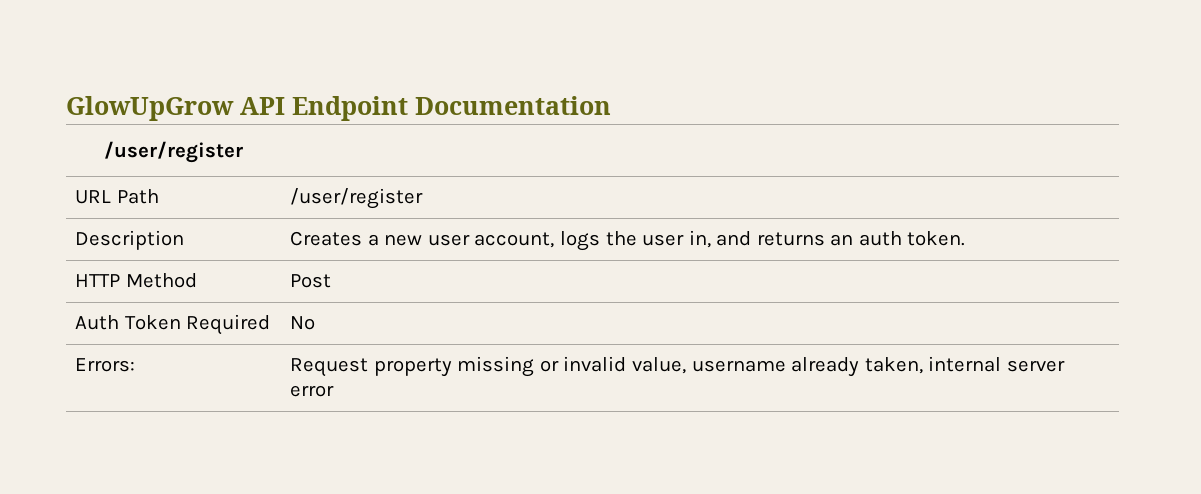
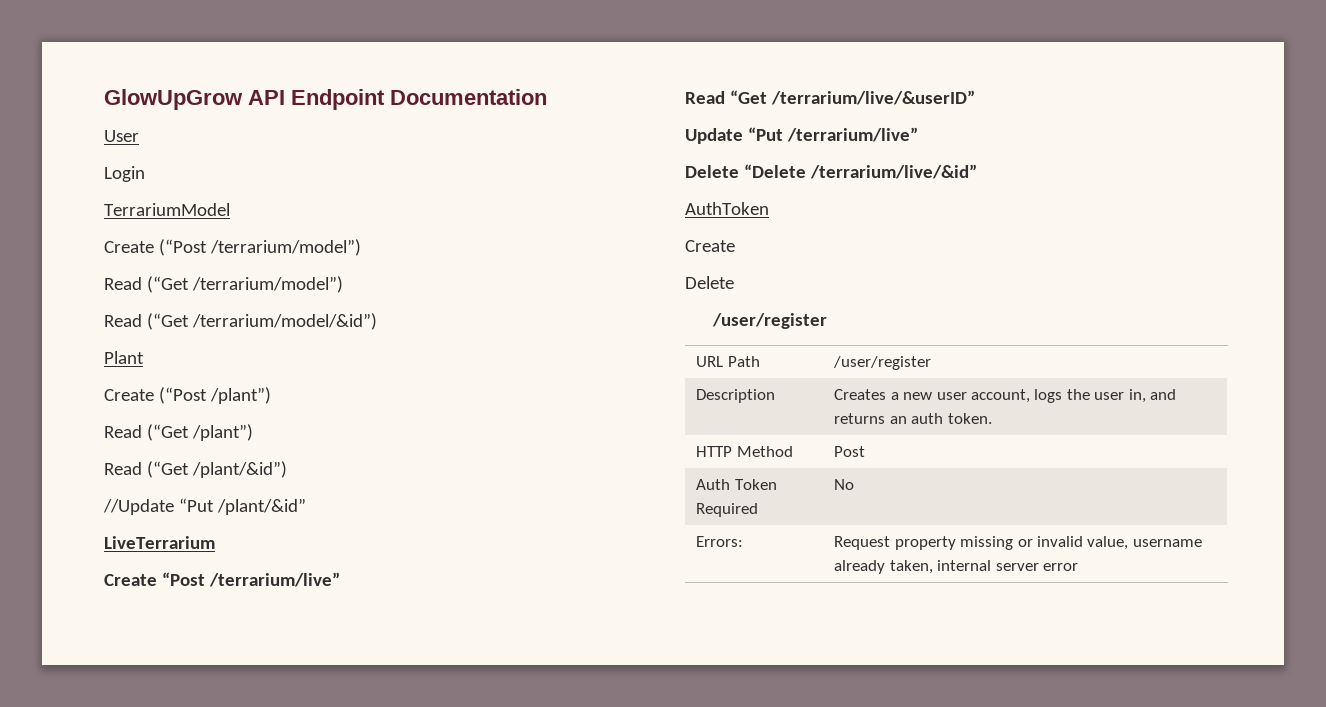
(611, 105) none -> [104,130,139,142] [104,166,145,182] [104,203,230,216] [104,239,361,256] [104,276,343,293] [104,313,377,330] [104,351,144,364] [104,387,271,404] [104,424,253,441] [104,461,287,478] [103,498,306,515] [104,536,215,549] [104,572,340,587] [685,90,975,105] [685,127,918,144] [685,164,977,179] [685,202,769,215] [685,240,735,252] [685,276,734,289] // User // Login // TerrariumModel // Create (“Post /terrarium/model”) // Read (“Get /terrarium/model”) // Read (“Get /terrarium/model/&id”) // Plant // Create (“Post /plant”) // Read (“Get /plant”) // Read (“Get /plant/&id”) // //Update “Put /plant/&id” // LiveTerrarium // Create “Post /terrarium/live” // Read “Get /terrarium/live/&userID” // Update “Put /terrarium/live” // Delete “Delete /terrarium/live/&id” // AuthToken // Create // Delete

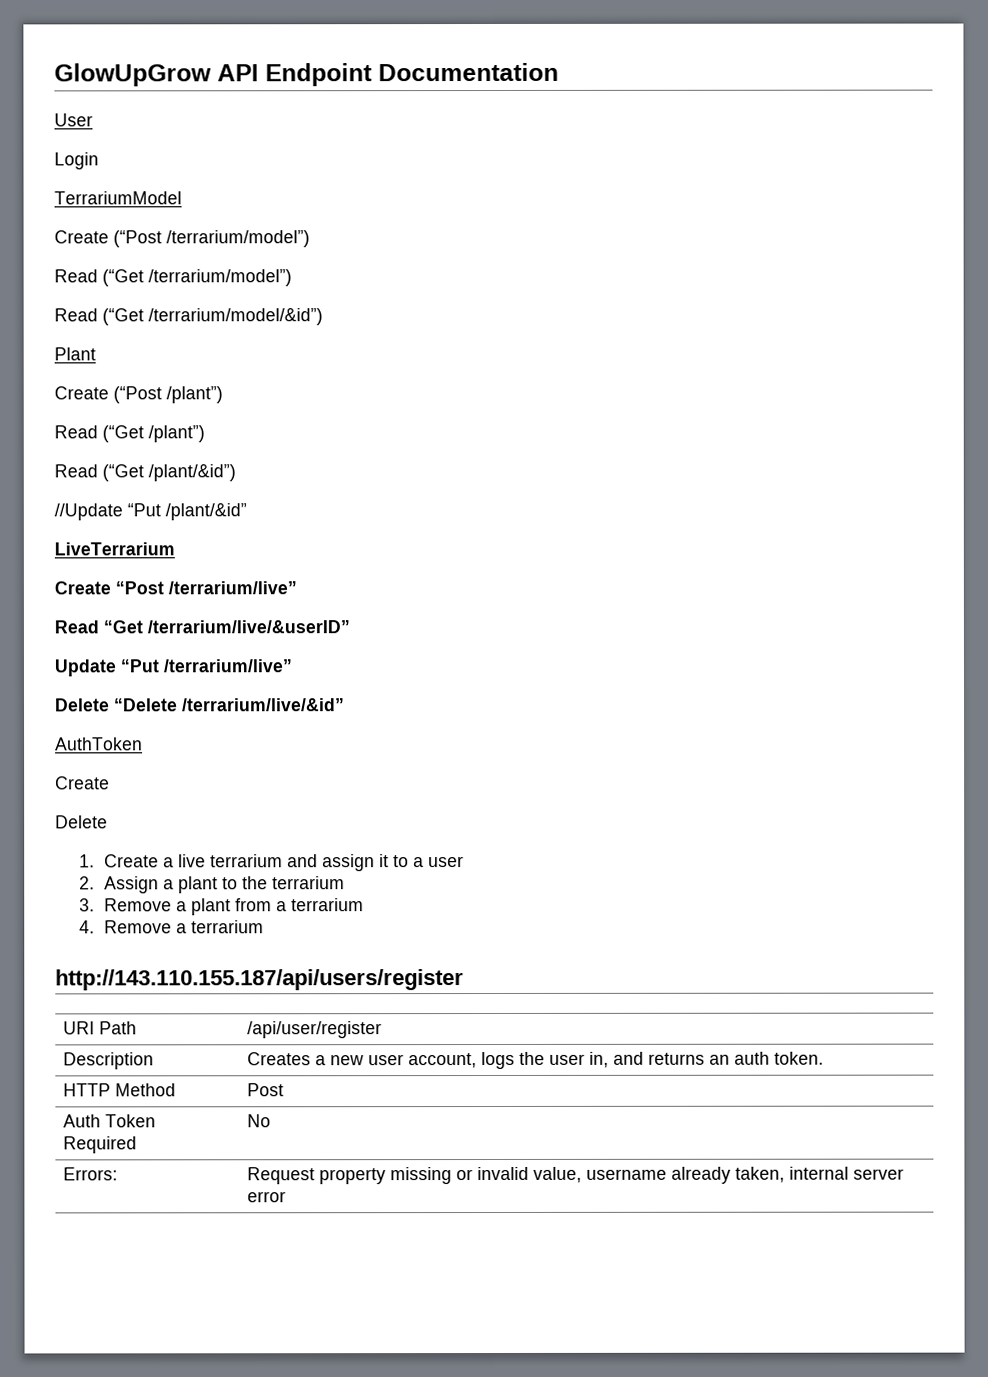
[711,313,827,329] [696,356,724,367] /user/register // URL -> [79,854,464,872] [79,876,345,894] [79,898,364,916] [79,920,264,934] [55,969,464,991] [63,1021,96,1035] 1. Create a live terrarium and assign it to a user // 2. Assign a plant to the terrarium // 3. Remove a plant from a terrarium // 4. Remove a terrarium // http://143.110.155.187/api/users/register // URI
[833,356,932,370] /user/register -> [247,1021,383,1039] /api/user/register

